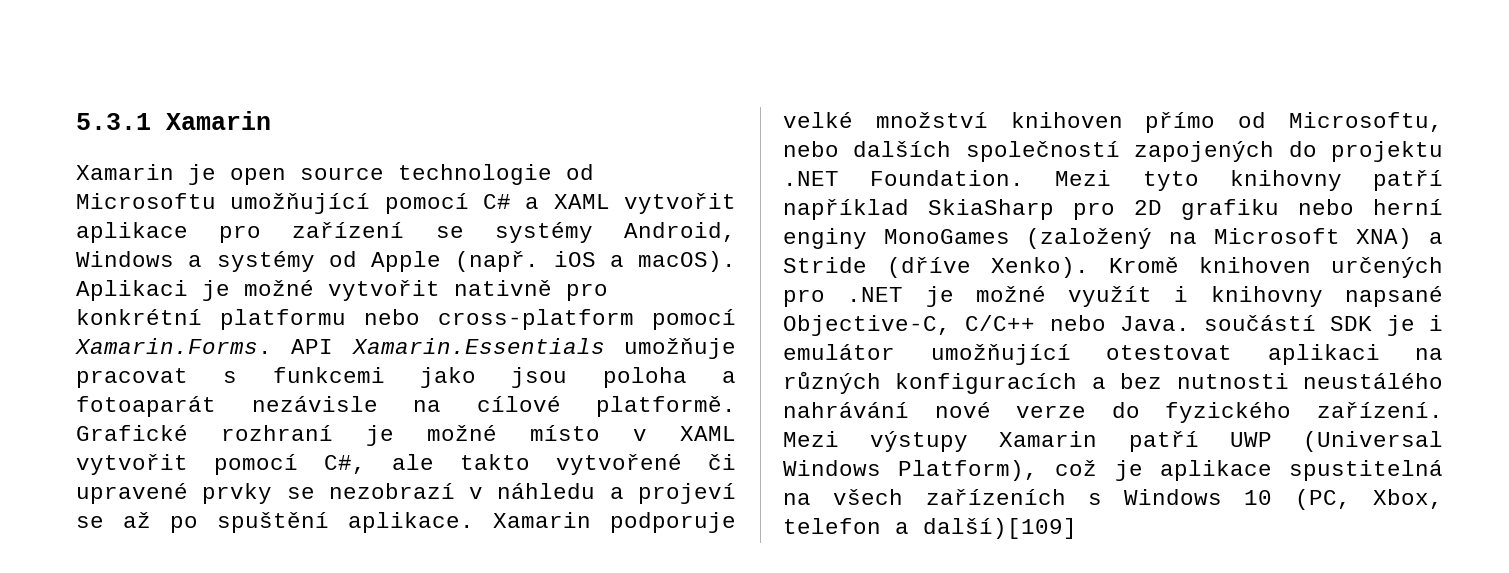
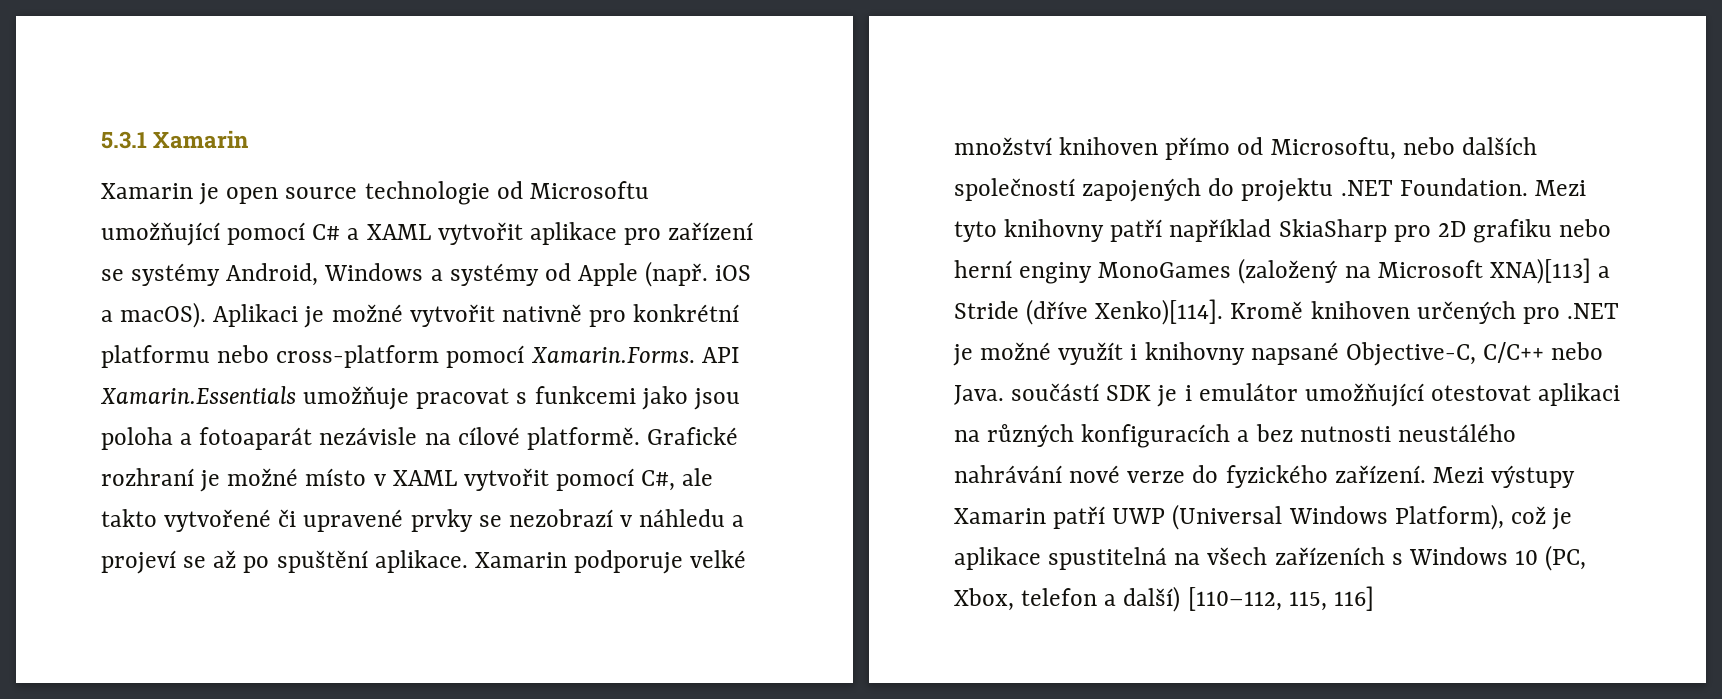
[1356,228,1413,249] XNA) -> [1489,258,1591,284] XNA)[113]
[991,257,1089,278] Xenko). -> [1095,299,1224,325] Xenko)[114].
[923,518,1077,539] další)[109] -> [1123,586,1374,612] další) [110–112, 115, 116]

